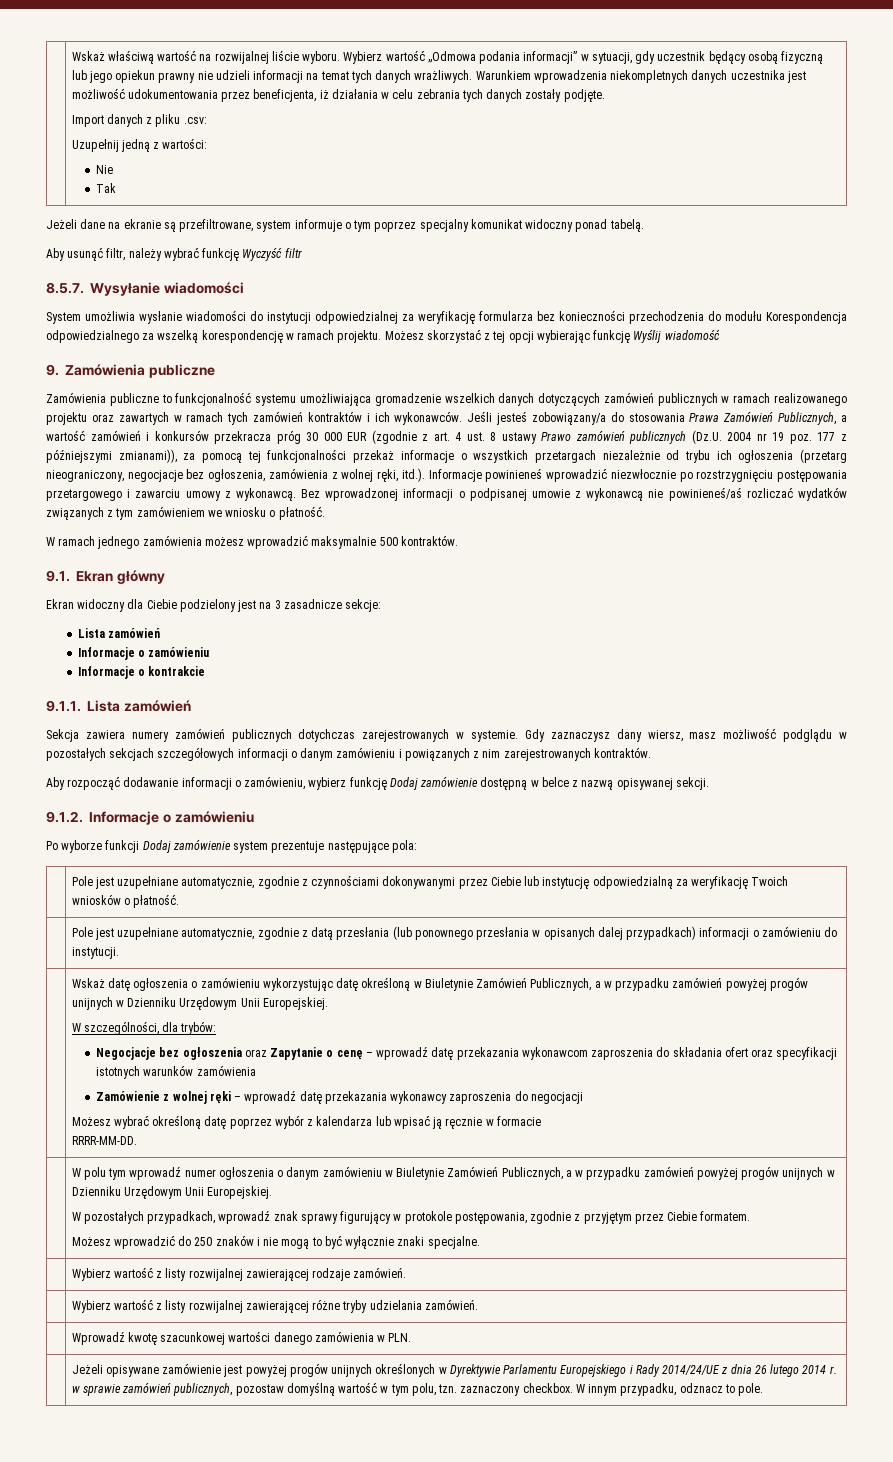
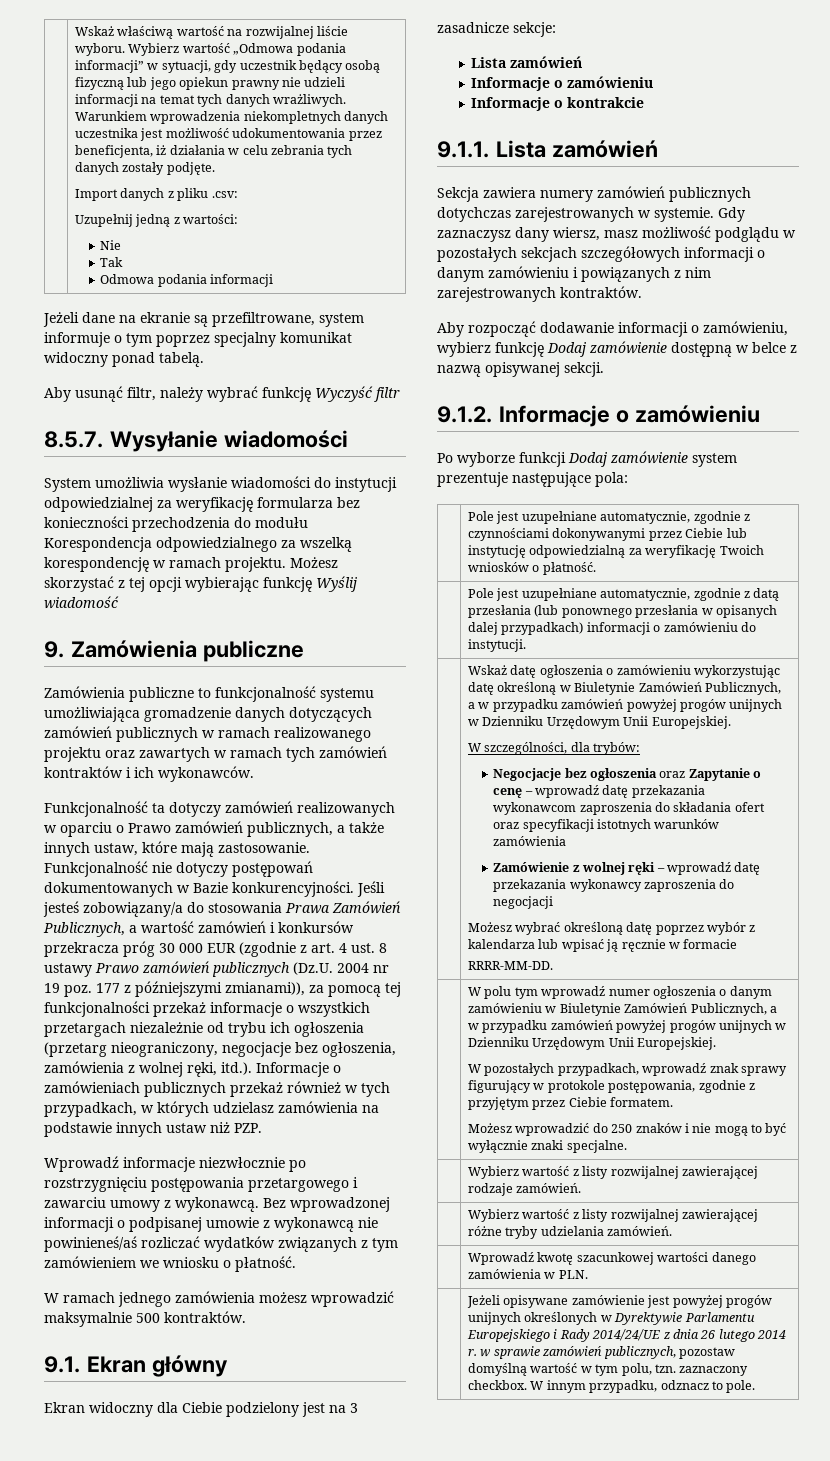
(117, 188) none -> [100,274,273,287] // Odmowa podania informacji
[444,393,495,403] wszelkich -> (231, 714) none
(463, 418) none -> [44,801,395,817] [44,821,384,837] [44,841,310,857] [44,861,313,877] [44,881,354,897] // Funkcjonalność ta dotyczy zamówień realizowanych w oparciu o Prawo zamówień publicznych, a także innych ustaw, które mają zastosowanie. Funkcjonalność nie dotyczy postępowań dokumentowanych w Bazie konkurencyjności.
[485,468,608,482] powinieneś wprowadzić -> [333,1065,341,1073] [44,1081,390,1097] [44,1101,379,1117] [44,1122,262,1137] [44,1156,195,1172] o zamówieniach publicznych przekaż również w tych przypadkach, w których udzielasz zamówienia na podstawie innych ustaw niż PZP. // Wprowadź informacje

